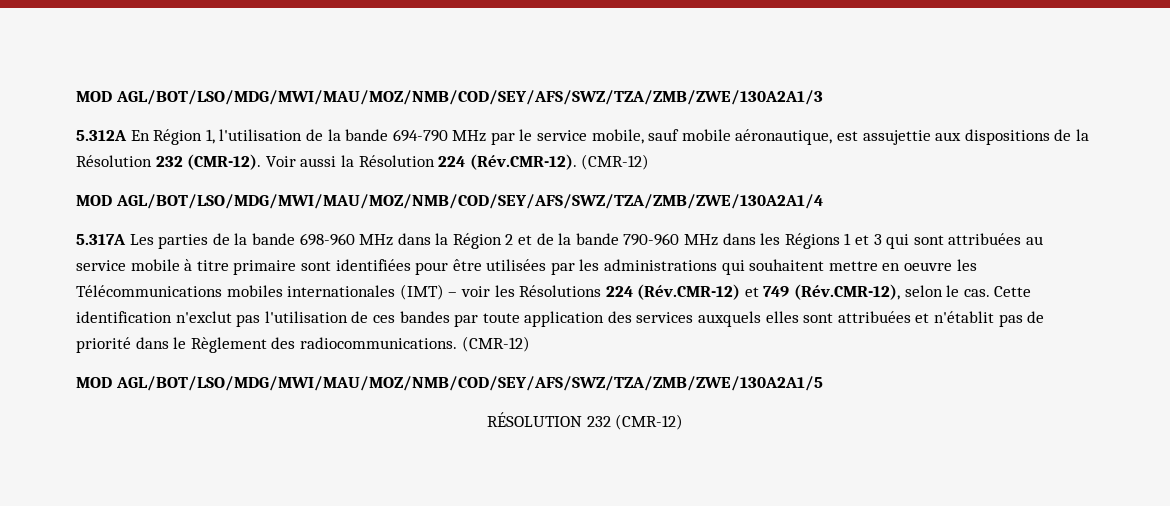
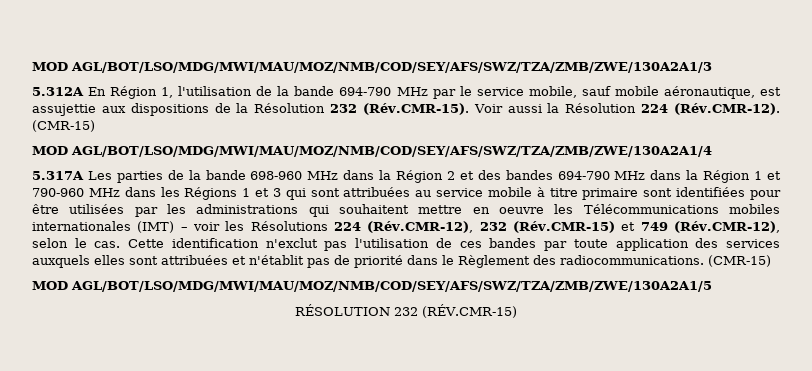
[187,154,262,170] (CMR-12). -> [362,103,469,115] (Rév.CMR-15).
[581,154,650,170] (CMR-12) -> [32,120,95,132] (CMR-15)
[536,233,619,245] de la bande -> [477,170,782,183] des bandes 694-790 MHz dans la Région 1 et
[637,284,741,300] (Rév.CMR-12) -> [367,221,616,233] (Rév.CMR-12), 232 (Rév.CMR-15)
[461,336,530,352] (CMR-12) -> [708,255,771,267] (CMR-15)
[615,414,684,430] (CMR-12) -> [422,304,518,318] (RÉV.CMR-15)

